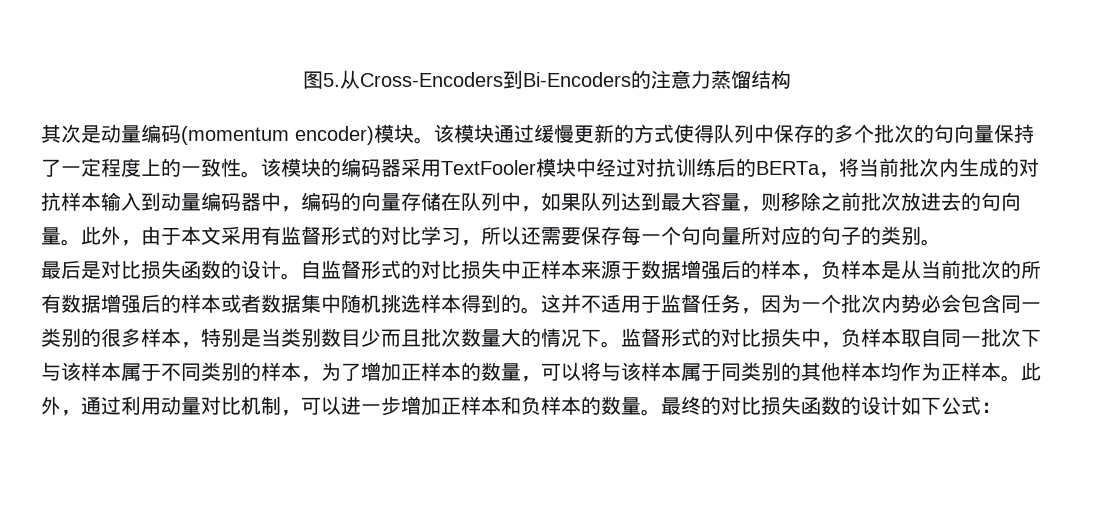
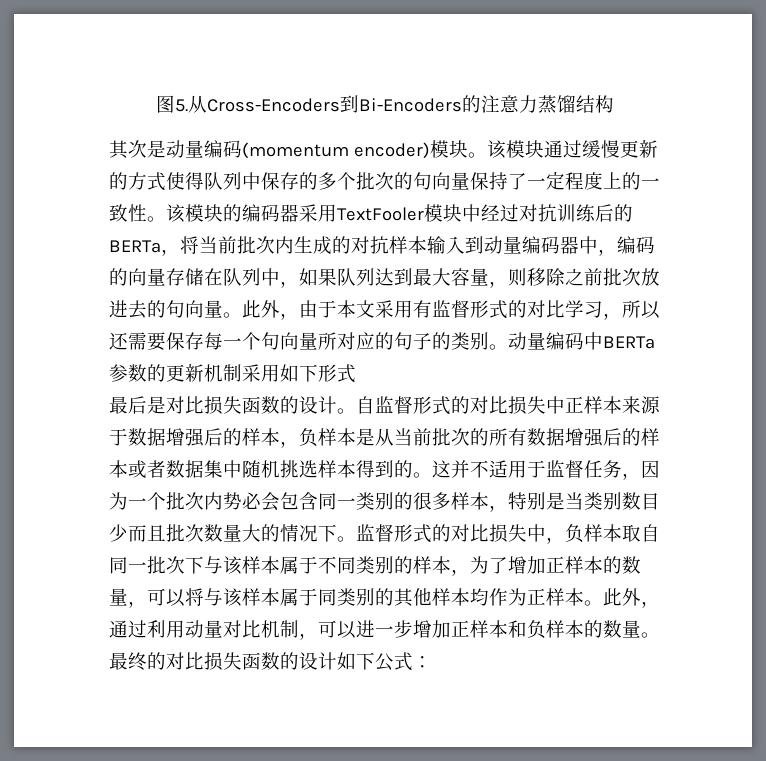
(941, 242) none -> [508,332,655,350] [109,364,356,383] 动量编码中BERTa参数的更新机制采用如下形式

